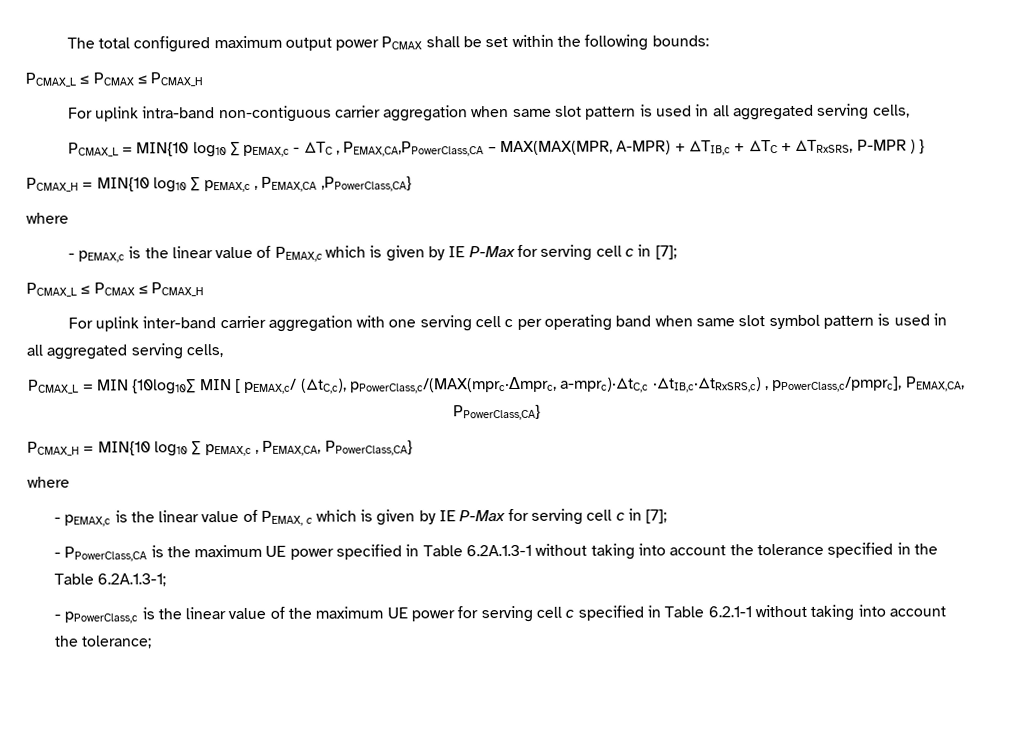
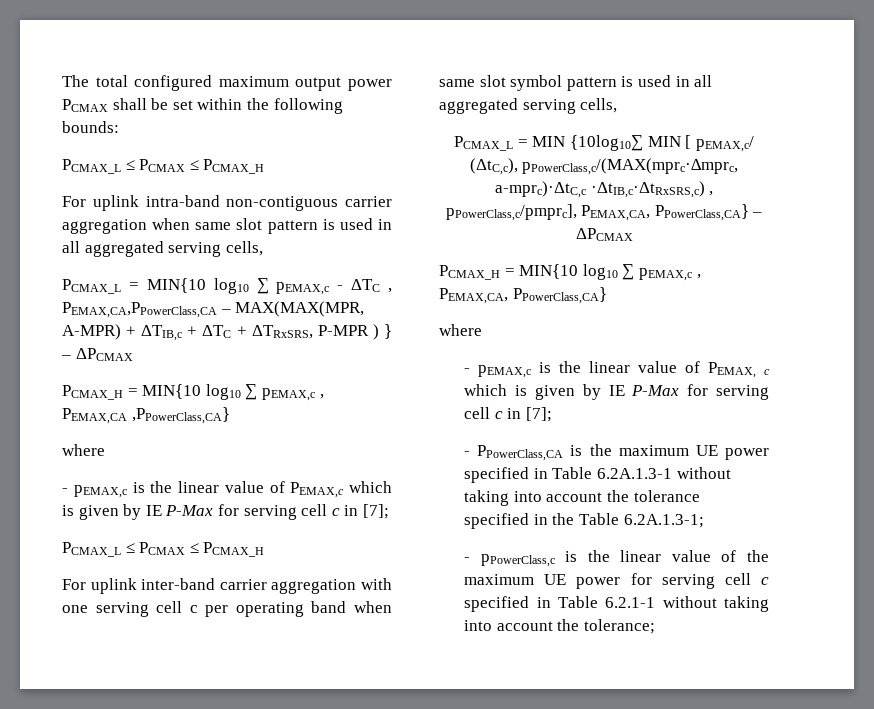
(926, 146) none -> [61,348,133,361] – ΔPCMAX
(541, 412) none -> [752,212,763,216] [575,228,633,241] – ΔPCMAX

